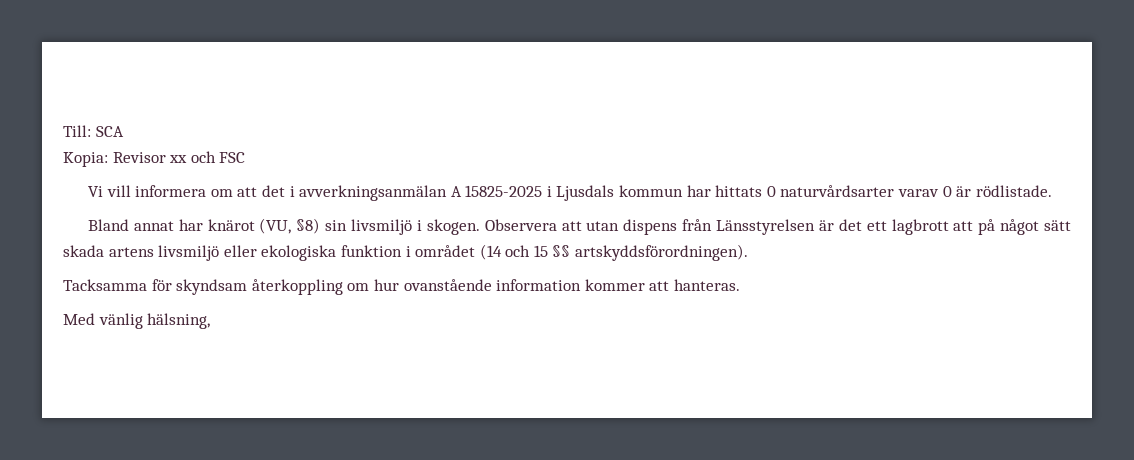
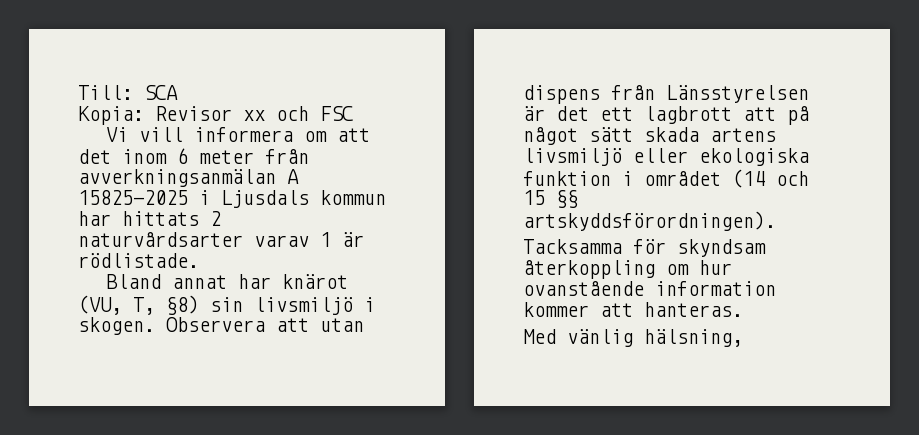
[289,186,295,197] i -> [122,148,309,164] inom 6 meter från
[766,186,776,197] 0 -> [210,211,221,226] 2
[942,186,952,197] 0 -> [320,232,331,247] 1
(292, 226) none -> [133,297,155,315] T,

